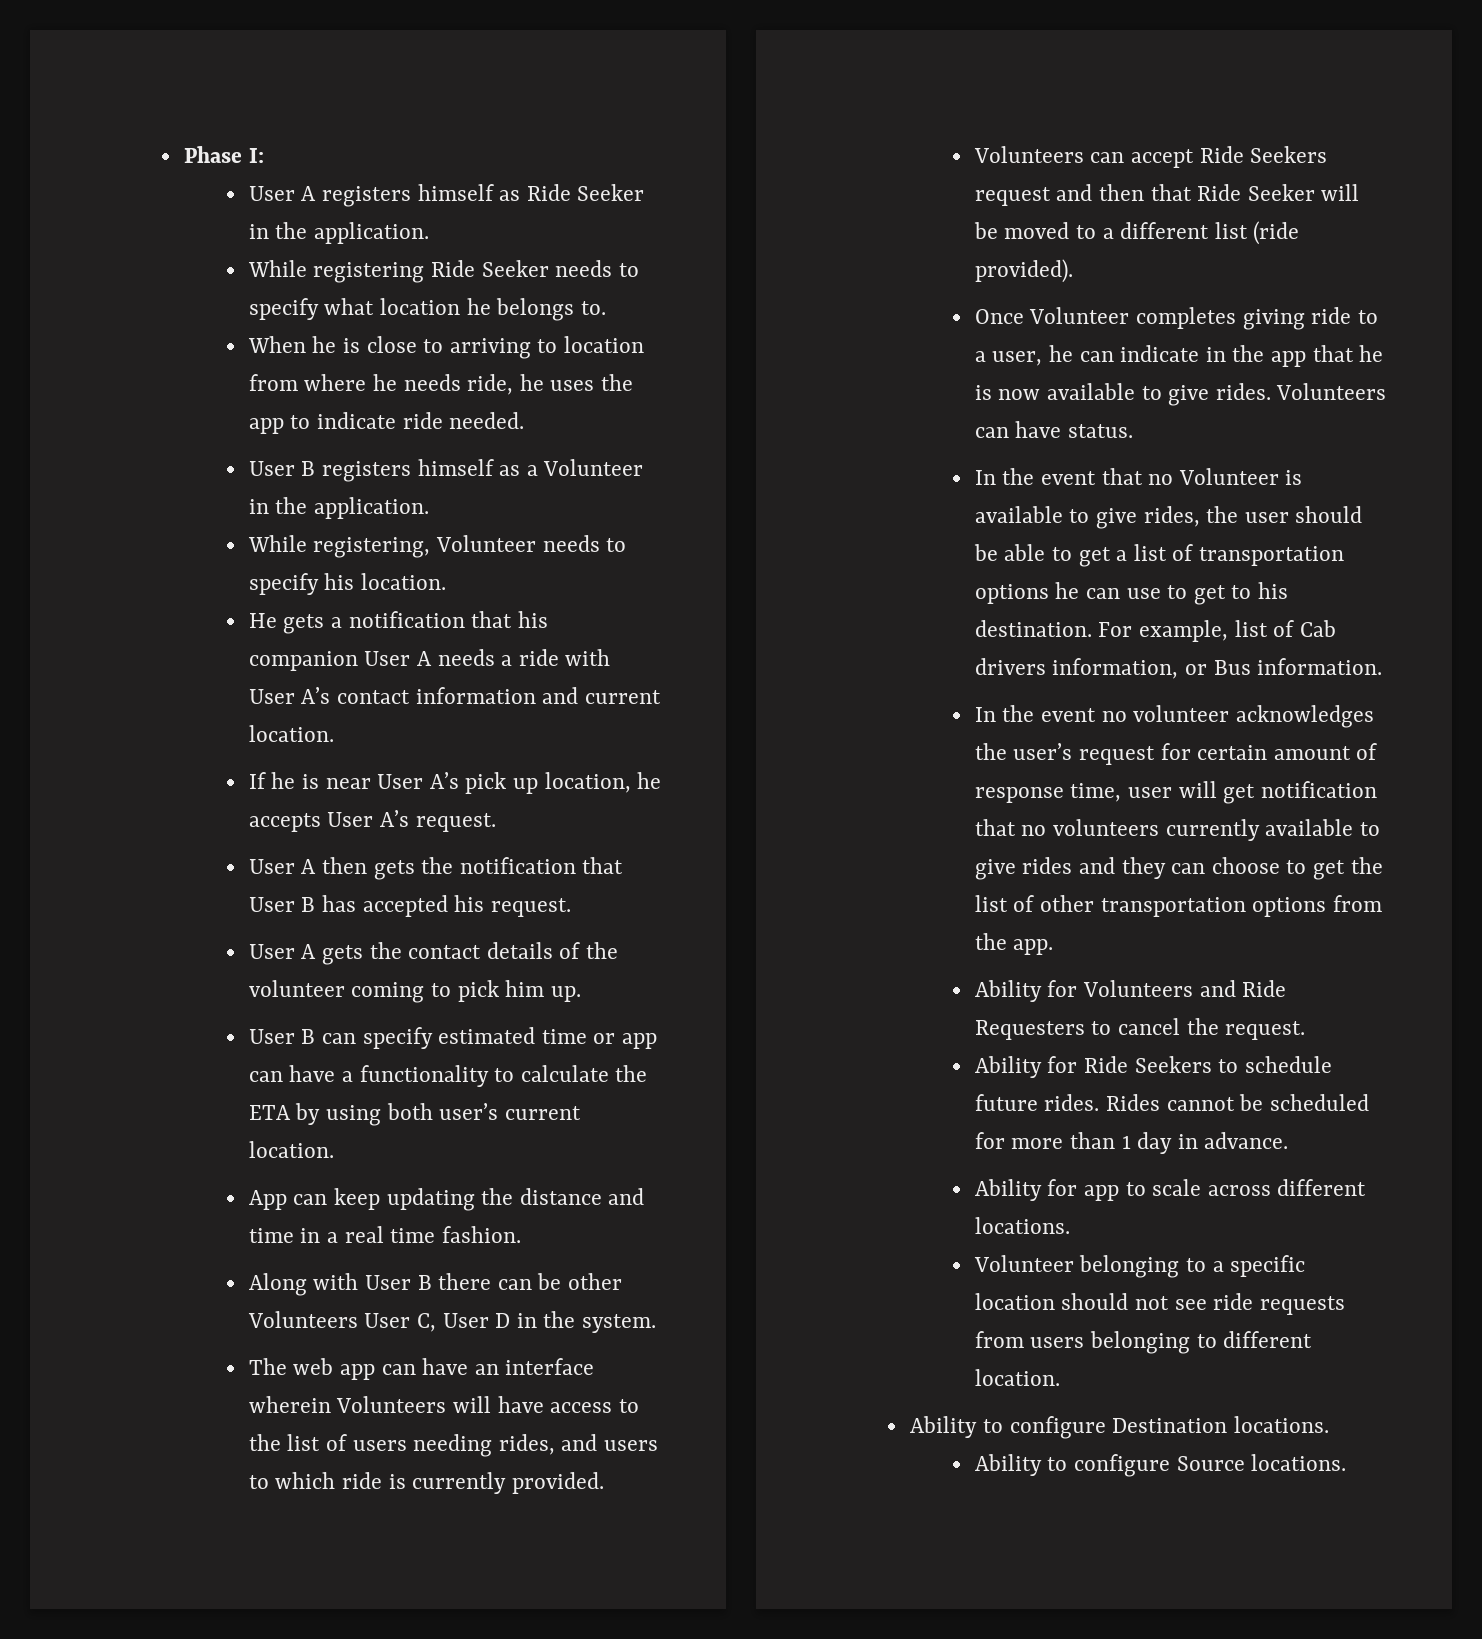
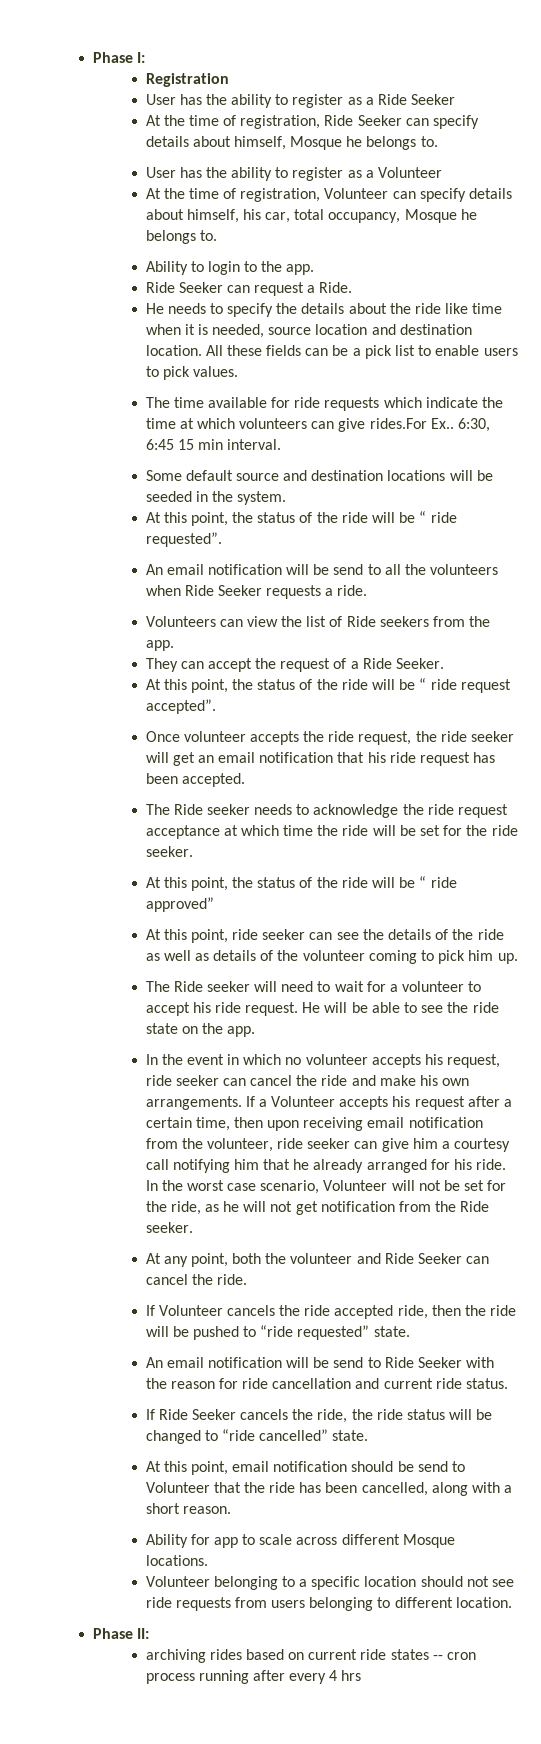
[248,184,645,207] [248,222,429,244] [247,260,639,283] [248,298,606,321] [247,336,645,359] [248,374,634,395] [248,412,525,434] [248,459,644,482] [248,497,429,519] [247,535,627,558] [248,573,446,595] [248,611,548,634] [248,649,611,671] [248,687,661,704] [248,725,334,742] [248,772,662,794] [248,810,496,832] [248,857,624,880] [248,895,571,917] [248,942,482,965] // User A registers himself as Ride Seeker in the application. // While registering Ride Seeker needs to specify what location he belongs to. // When he is close to arriving to location from where he needs ride, he uses the app to indicate ride needed. // User B registers himself as a Volunteer in the application. // While registering, Volunteer needs to specify his location. // He gets a notification that his companion User A needs a ride with User A’s contact information and current location. // If he is near User A’s pick up location, he accepts User A’s request. // User A then gets the notification that User B has accepted his request. // User A gets the contact -> [145,73,229,87] [145,94,456,108] [145,115,480,129] [145,136,438,150] [145,167,443,181] [145,188,513,202] [145,209,477,223] [145,230,217,244] [145,261,315,275] [145,282,353,296] [145,303,503,317] [145,324,472,338] [145,345,518,359] [145,366,238,380] [145,397,504,411] [145,418,491,432] [145,439,282,450] [145,470,493,481] [145,491,287,505] [145,511,457,526] [145,532,222,547] [145,564,499,575] [145,585,368,599] [145,616,491,627] [145,640,174,651] [145,658,445,672] [145,678,511,693] [145,699,216,714] [145,731,515,745] [145,752,496,766] [145,773,245,787] [145,804,509,818] [145,825,518,839] [145,846,193,857] [145,876,457,891] [145,897,214,912] [145,929,504,943] [145,950,209,961] // Registration // User has the ability to register as a Ride Seeker // At the time of registration, Ride Seeker can specify details about himself, Mosque he belongs to. // User has the ability to register as a Volunteer // At the time of registration, Volunteer can specify details about himself, his car, total occupancy, Mosque he belongs to. // Ability to login to the app. // Ride Seeker can request a Ride. // He needs to specify the details about the ride like time when it is needed, source location and destination location. All these fields can be a pick list to enable users to pick values. // The time available for ride requests which indicate the time at which volunteers can give rides.For Ex.. 6:30, 6:45 15 min interval. // Some default source and destination locations will be seeded in the system. // At this point, the status of the ride will be “ ride requested”. // An email notification will be send to all the volunteers when Ride Seeker requests a ride. // Volunteers can view the list of Ride seekers from the app. // They can accept the request of a Ride Seeker. // At this point, the status of the ride will be “ ride request accepted”. // Once volunteer accepts the ride request, the ride seeker will get an email notification that his ride request has been accepted. // The Ride seeker needs to acknowledge the ride request acceptance at which time the ride will be set for the ride seeker. // At this point, the status of the ride will be “ ride approved” // At this point, ride seeker can see the details of the ride as well as
[248,1027,658,1049] [248,1065,648,1087] [248,1103,581,1126] [248,1141,334,1158] [248,1188,645,1211] [248,1226,521,1243] [248,1273,623,1296] [247,1311,657,1333] [248,1358,595,1380] [248,1396,639,1413] [248,1434,659,1457] [248,1472,604,1494] [973,146,1328,168] [974,184,1360,206] [973,221,1300,245] [974,259,1073,283] [974,307,1378,330] [974,345,1384,367] [974,383,1387,406] [974,421,1133,438] [974,468,1303,485] [974,506,1363,529] [973,544,1345,567] [974,582,1289,605] [974,620,1336,642] [974,658,1383,679] [974,705,1374,728] [974,743,1378,765] [974,781,1377,804] [974,819,1380,841] [974,857,1383,880] [974,895,1382,917] [974,933,1054,955] [974,980,1287,1002] [974,1018,1306,1040] [974,1056,1332,1078] [974,1094,1369,1111] [974,1132,1289,1154] User B can specify estimated time or app can have a functionality to calculate the ETA by using both user’s current location. // App can keep updating the distance and time in a real time fashion. // Along with User B there can be other Volunteers User C, User D in the system. // The web app can have an interface wherein Volunteers will have access to the list of users needing rides, and users to which ride is currently provided. // Volunteers can accept Ride Seekers request and then that Ride Seeker will be moved to a different list (ride provided). // Once Volunteer completes giving ride to a user, he can indicate in the app that he is now available to give rides. Volunteers can have status. // In the event that no Volunteer is available to give rides, the user should be able to get a list of transportation options he can use to get to his destination. For example, list of Cab drivers information, or Bus information. // In the event no volunteer acknowledges the user’s request for certain amount of response time, user will get notification that no volunteers currently available to give rides and they can choose to get the list of other transportation options from the app. // Ability for Volunteers and Ride Requesters to cancel the request. // Ability for Ride Seekers to schedule future rides. Rides cannot be scheduled for more than 1 day in advance. -> [145,981,482,992] [145,1002,499,1016] [145,1023,256,1037] [145,1054,501,1068] [145,1075,470,1086] [145,1096,513,1110] [145,1117,483,1131] [145,1138,511,1152] [145,1159,507,1173] [145,1180,507,1194] [145,1201,490,1215] [145,1222,193,1233] [145,1253,490,1267] [145,1274,247,1285] [145,1305,517,1319] [145,1325,410,1340] [145,1357,495,1368] [145,1378,509,1389] [145,1409,493,1423] [145,1429,369,1444] [145,1461,466,1475] [145,1482,513,1496] [145,1503,231,1514] The Ride seeker will need to wait for a volunteer to accept his ride request. He will be able to see the ride state on the app. // In the event in which no volunteer accepts his request, ride seeker can cancel the ride and make his own arrangements. If a Volunteer accepts his request after a certain time, then upon receiving email notification from the volunteer, ride seeker can give him a courtesy call notifying him that he already arranged for his ride. In the worst case scenario, Volunteer will not be set for the ride, as he will not get notification from the Ride seeker. // At any point, both the volunteer and Ride Seeker can cancel the ride. // If Volunteer cancels the ride accepted ride, then the ride will be pushed to “ride requested” state. // An email notification will be send to Ride Seeker with the reason for ride cancellation and current ride status. // If Ride Seeker cancels the ride, the ride status will be changed to “ride cancelled” state. // At this point, email notification should be send to Volunteer that the ride has been cancelled, along with a short reason.
(1367, 1187) none -> [402,1534,455,1548] Mosque
[910,1416,1329,1439] [974,1454,1347,1477] Ability to configure Destination locations. // Ability to configure Source locations. -> [92,1628,149,1639] [145,1649,477,1663] [145,1670,362,1684] Phase II: // archiving rides based on current ride states -- cron process running after every 4 hrs

